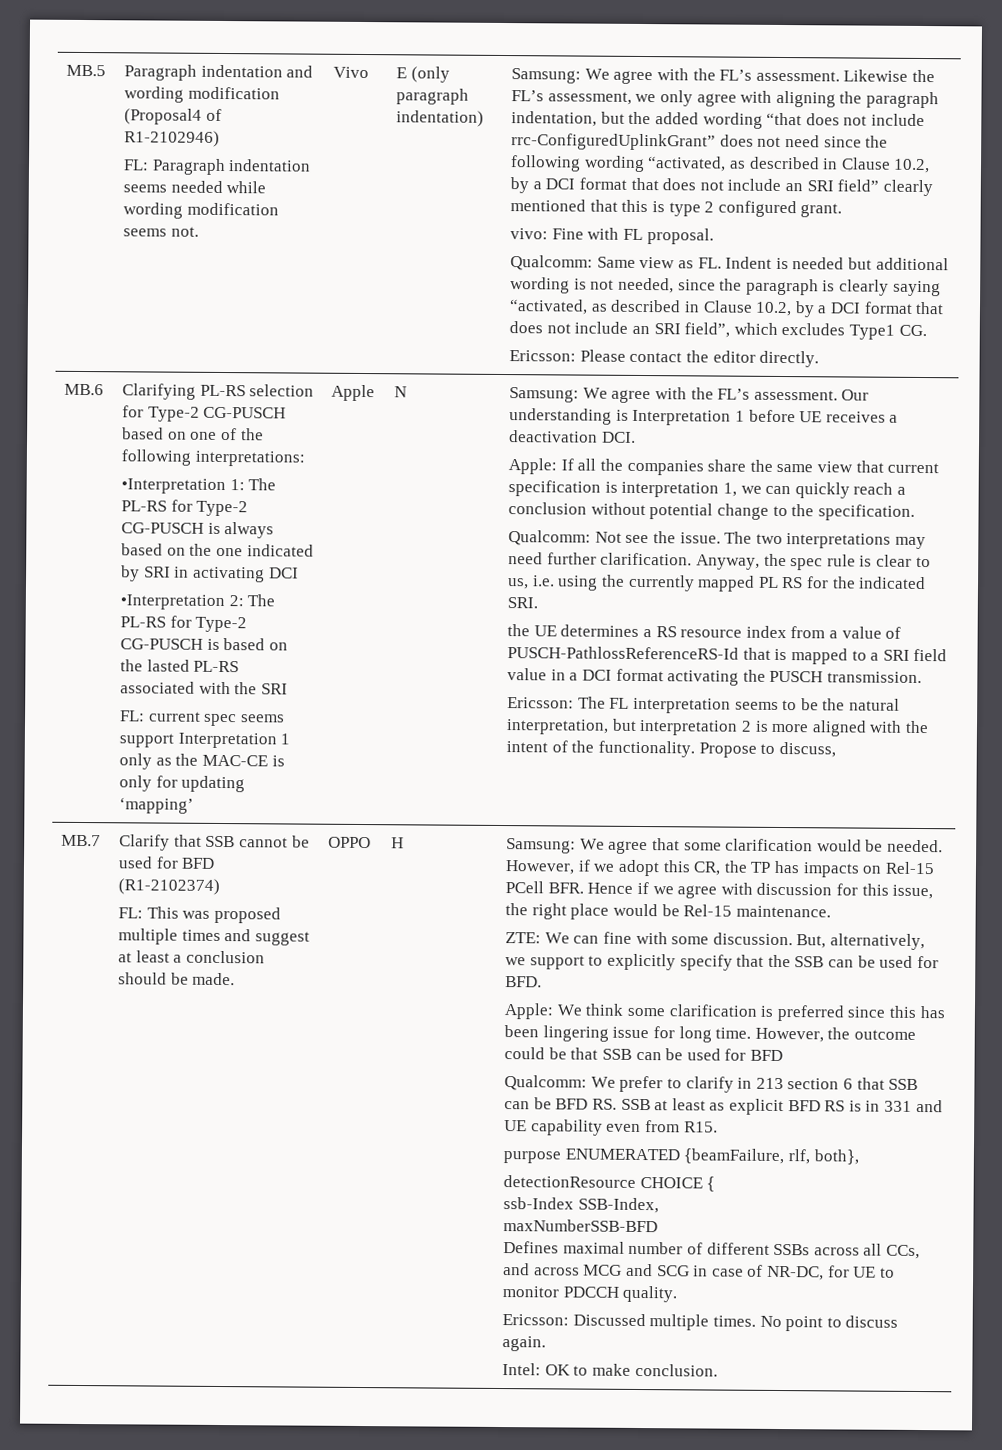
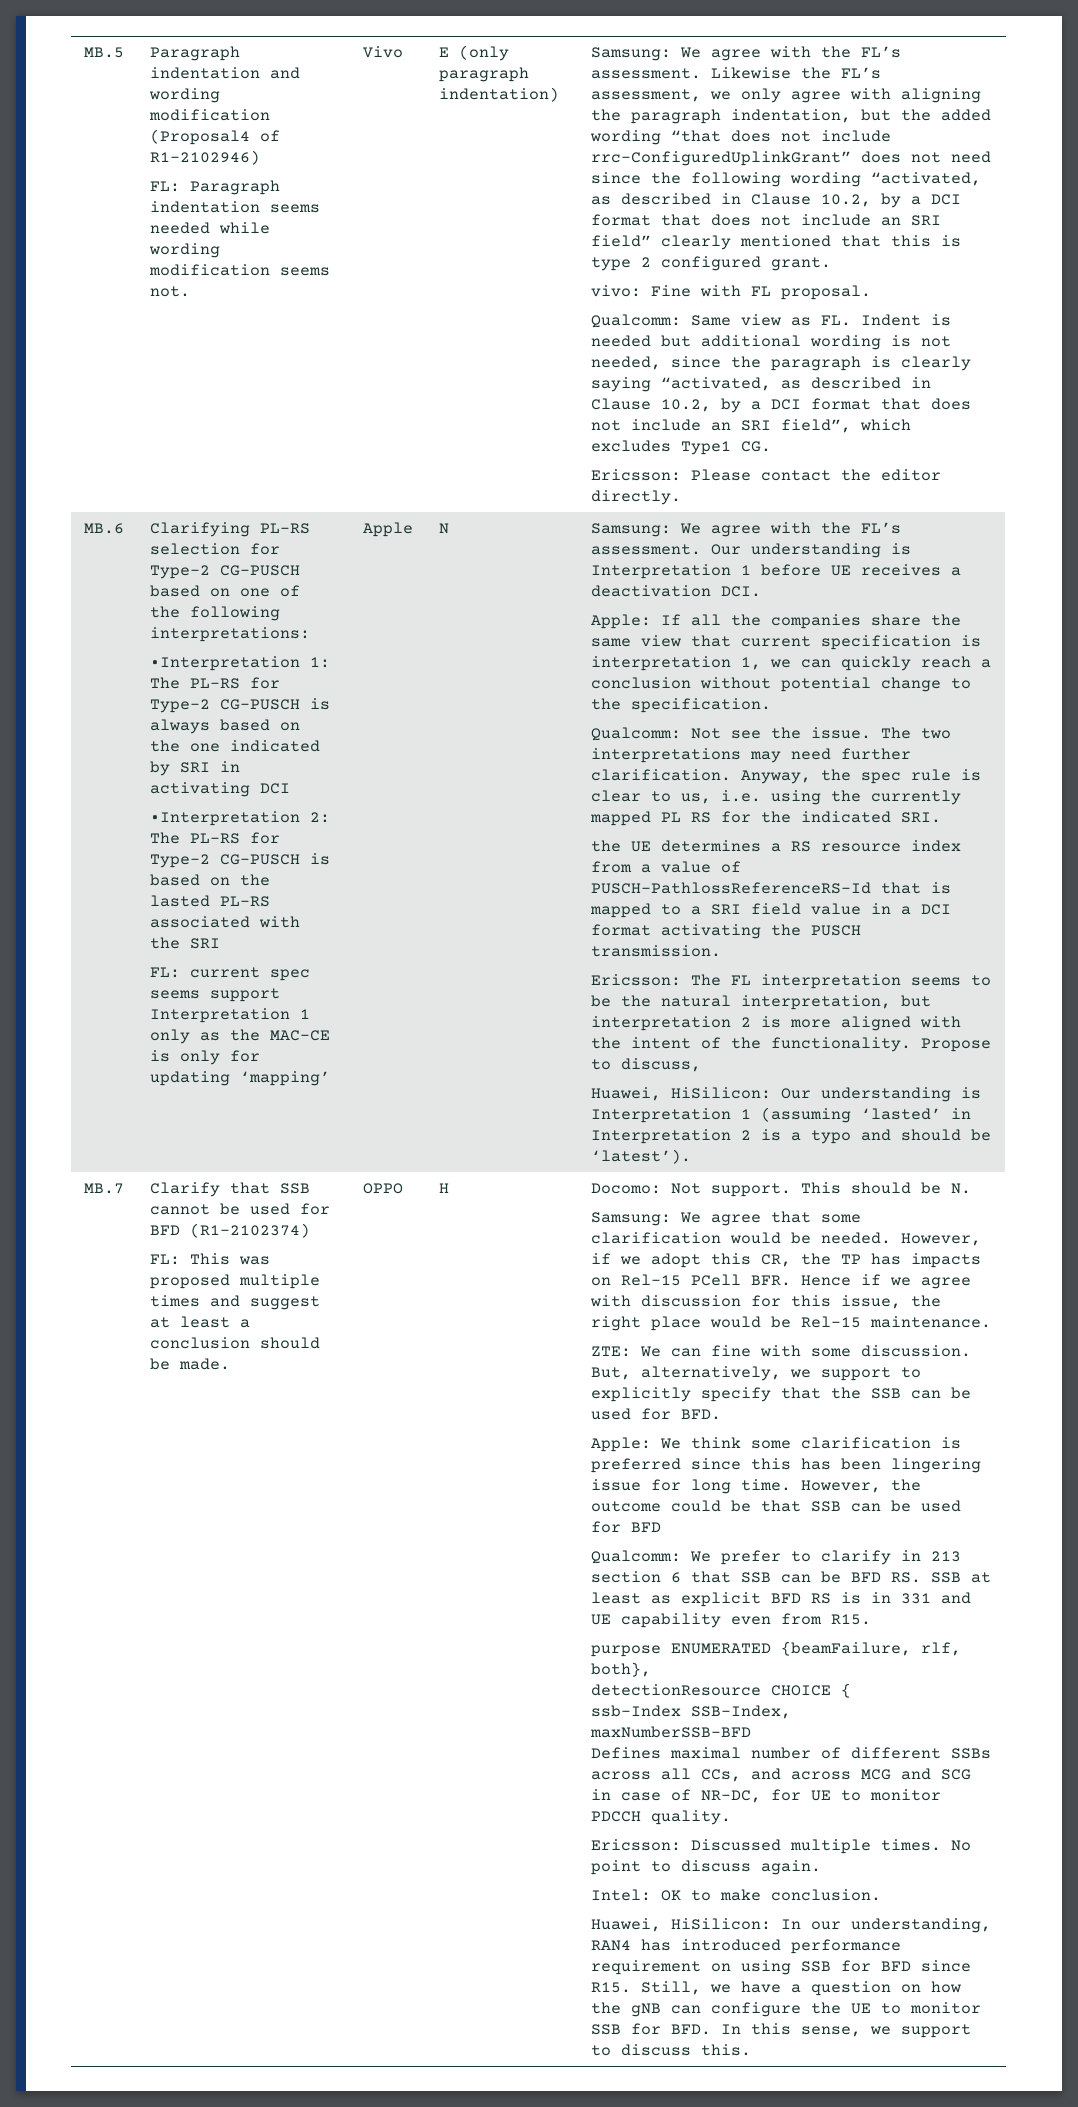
(836, 749) none -> [590,1087,981,1102] [590,1107,971,1123] [590,1129,991,1144] [590,1149,691,1164] // Huawei, HiSilicon: Our understanding is Interpretation 1 (assuming ‘lasted’ in Interpretation 2 is a typo and should be ‘latest’).
(405, 843) none -> [590,1182,971,1197] Docomo: Not support. This should be N. //
(718, 1370) none -> [590,1918,991,1933] [590,1939,901,1954] [590,1960,971,1975] [590,1981,961,1996] [590,2002,981,2017] [590,2023,971,2038] [590,2044,751,2056] // Huawei, HiSilicon: In our understanding, RAN4 has introduced performance requirement on using SSB for BFD since R15. Still, we have a question on how the gNB can configure the UE to monitor SSB for BFD. In this sense, we support to discuss this.

